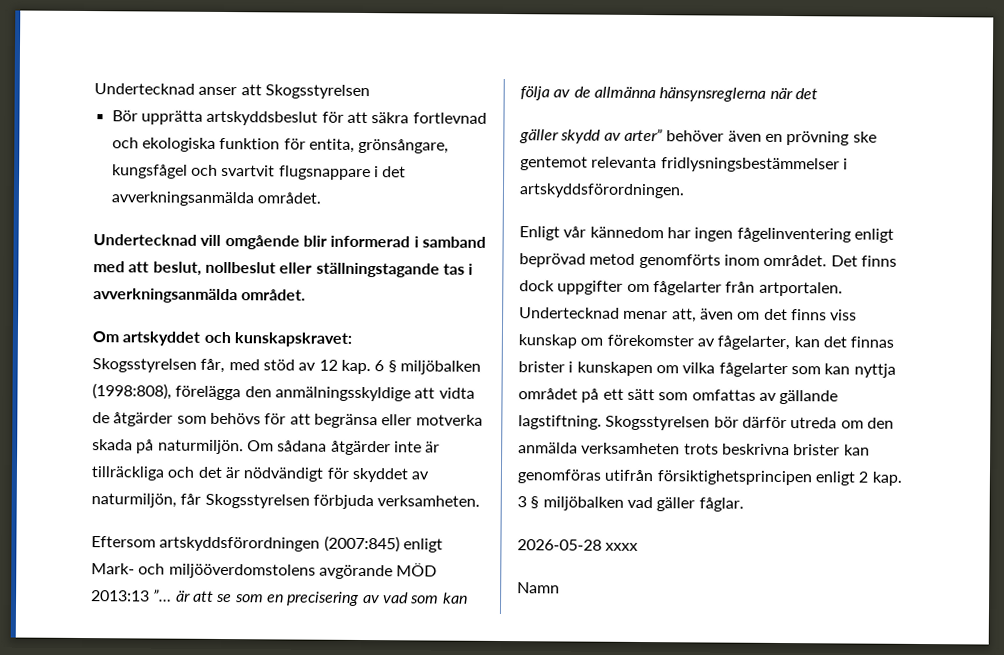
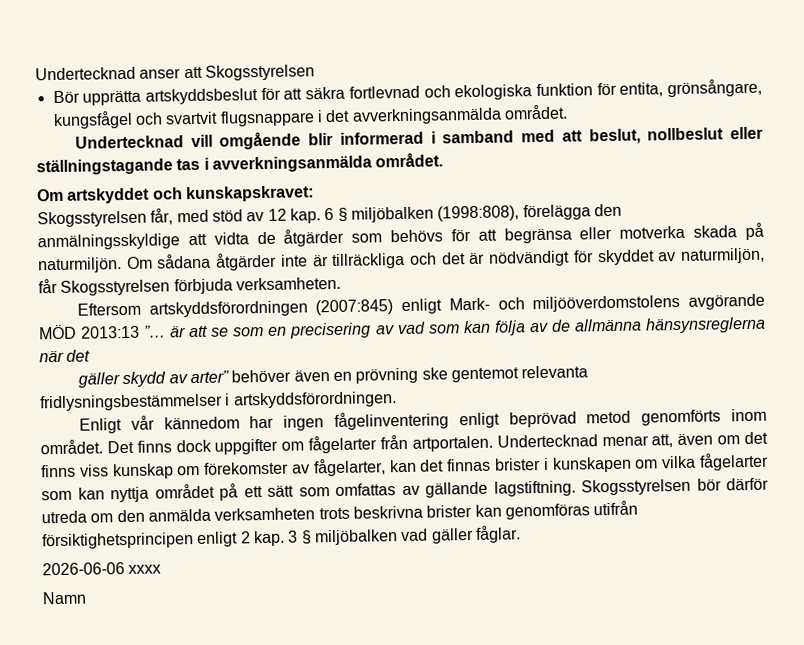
[517,539,602,551] 2026-05-28 -> [42,562,125,576] 2026-06-06

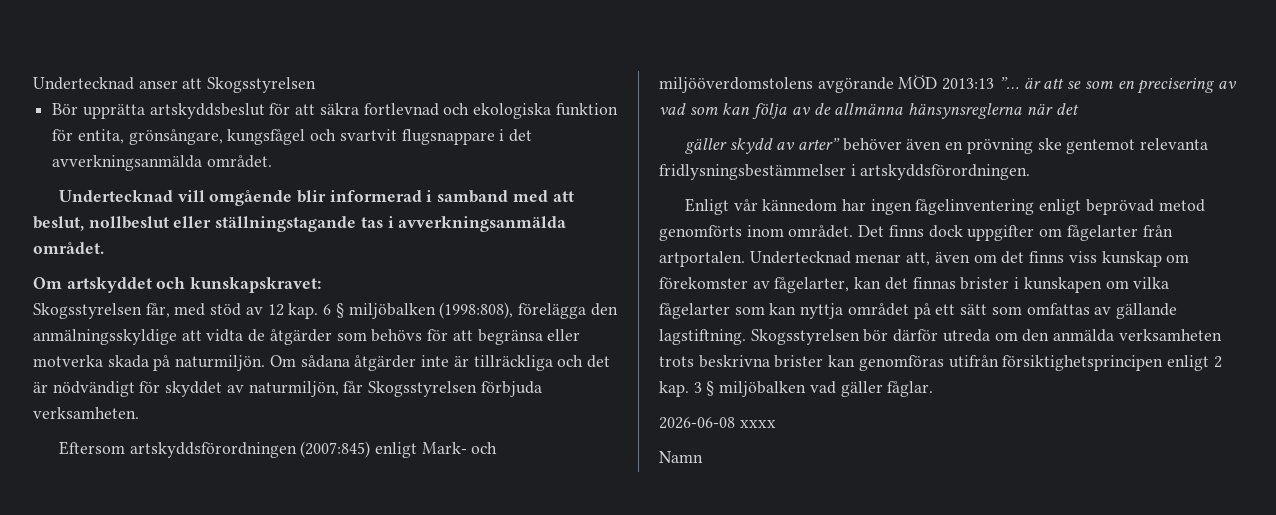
[42,562,125,576] 2026-06-06 -> [659,417,735,429] 2026-06-08

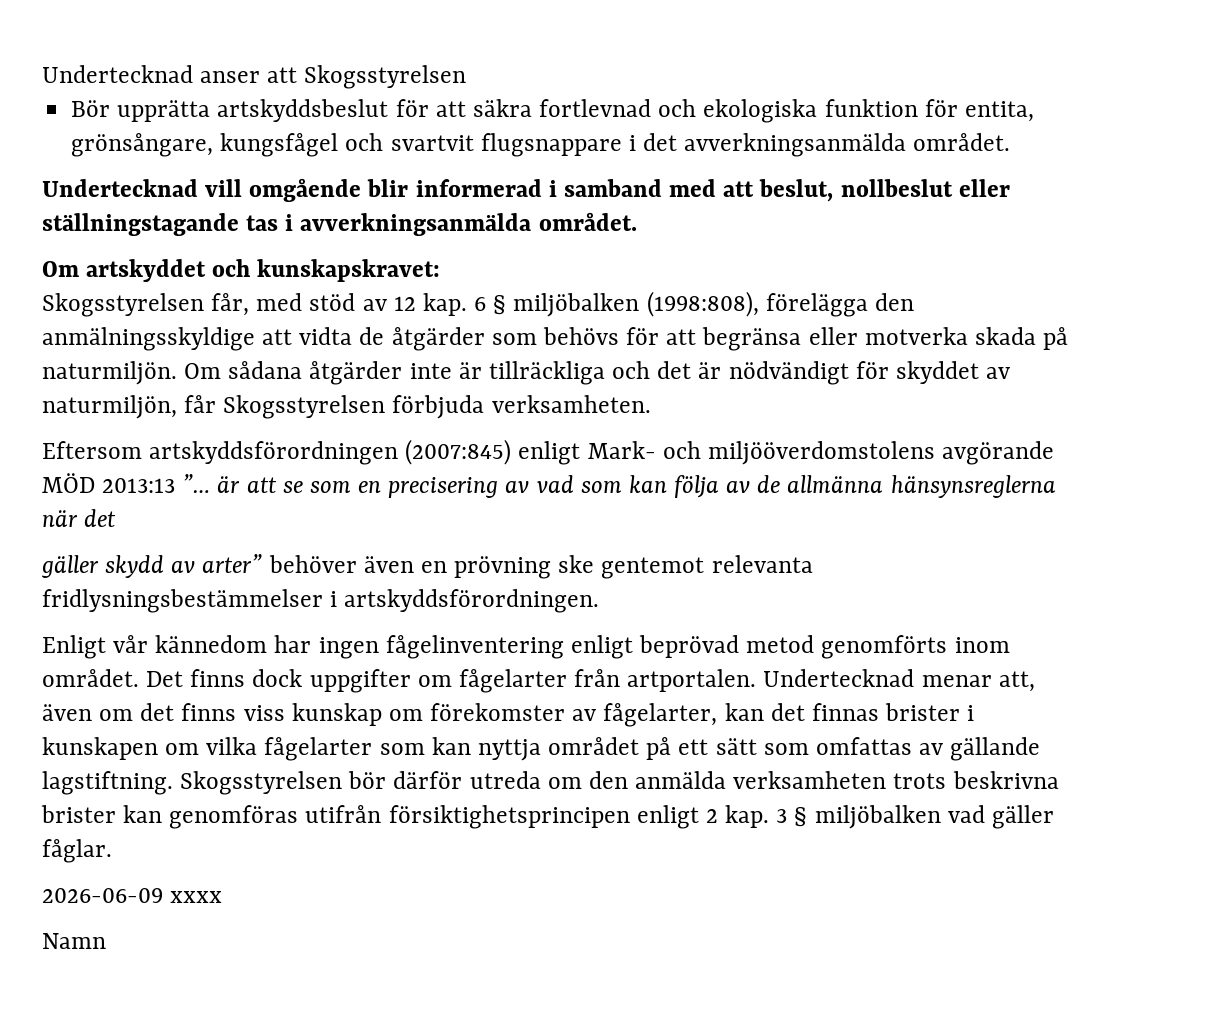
[659,417,735,429] 2026-06-08 -> [42,888,163,903] 2026-06-09

